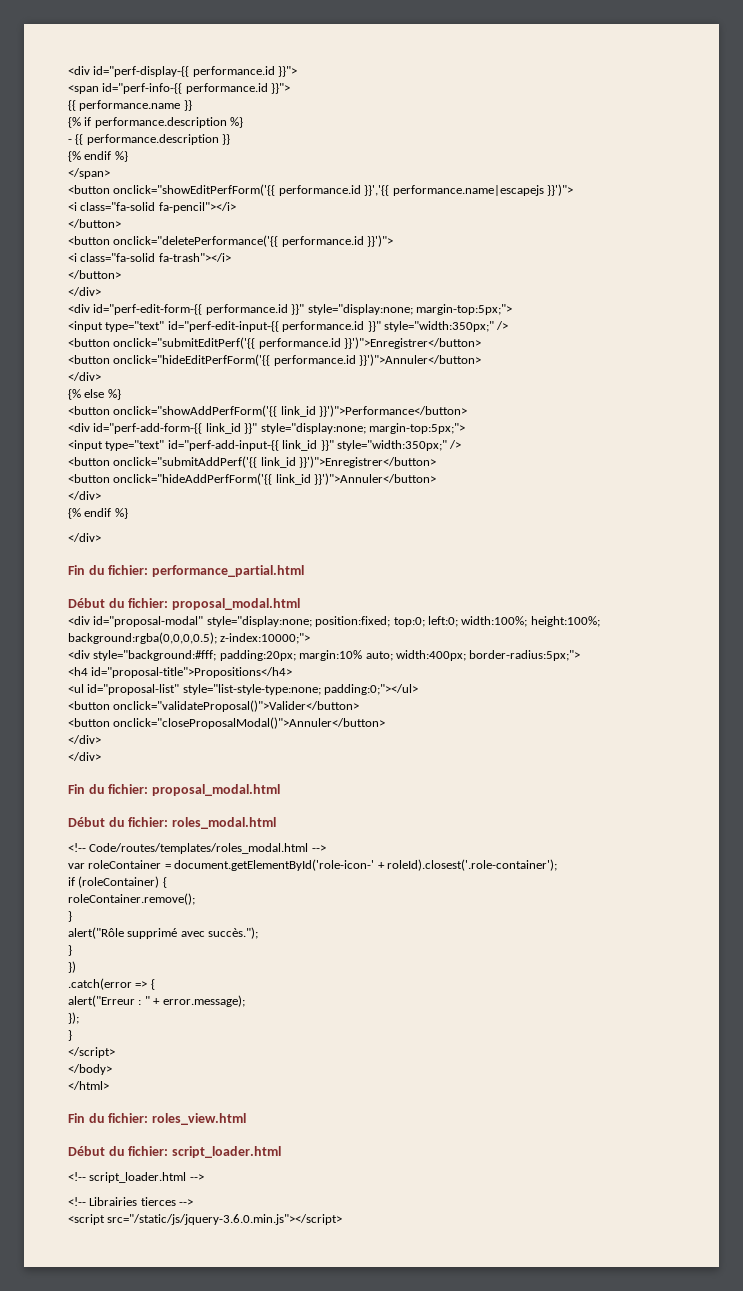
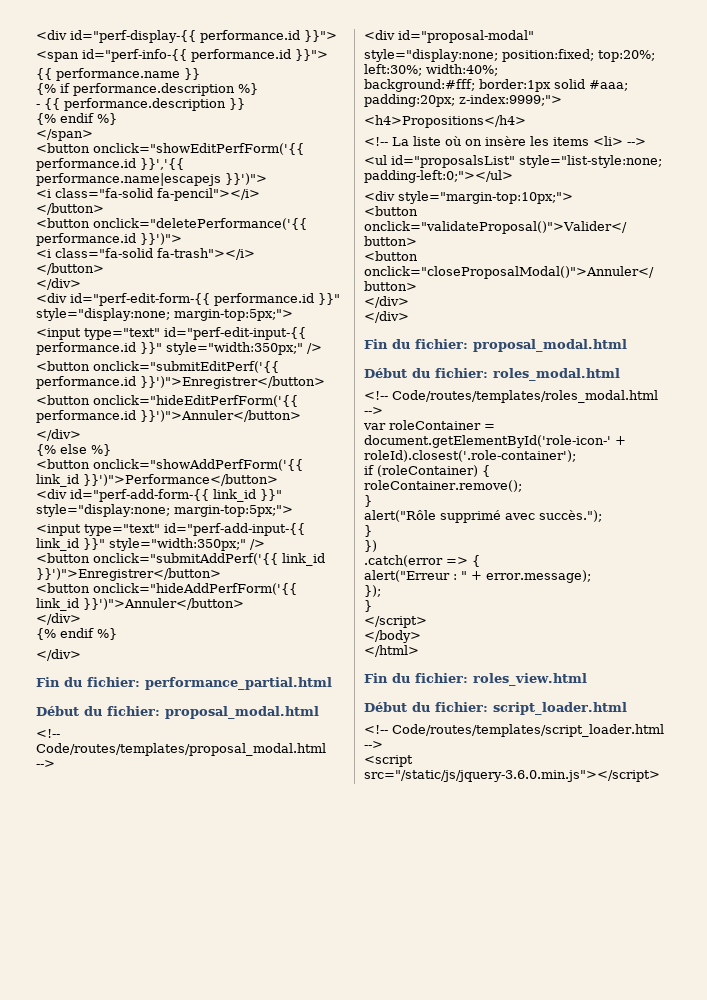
(300, 604) none -> [36,729,60,738] [36,743,326,756] [36,760,55,768] // <!-- Code/routes/templates/proposal_modal.html -->
(204, 621) none -> (534, 36) //
[393,616,600,627] [68,632,311,644] [68,650,581,661] [68,667,293,678] [68,684,419,695] top:0; left:0; width:100%; height:100%; background:rgba(0,0,0,0.5); z-index:10000;"> // <div style="background:#fff; padding:20px; margin:10% auto; width:400px; border-radius:5px;"> // <h4 id="proposal-title">Propositions</h4> // <ul id="proposal-list" style="list-style-type:none; padding:0;"></ul> -> [598,50,655,62] [364,64,498,76] [364,79,628,92] [364,94,562,107] [364,115,526,128] [364,136,646,146] [364,155,662,168] [364,170,513,183] [364,191,573,204] top:20%; left:30%; width:40%; // background:#fff; border:1px solid #aaa; padding:20px; z-index:9999;"> // <h4>Propositions</h4> // <!-- La liste où on insère les items <li> --> // <ul id="proposalsList" style="list-style:none; padding-left:0;"></ul> // <div style="margin-top:10px;">
[89,1172,204,1183] [68,1197,176,1206] script_loader.html --> // <!-- Librairies tierces -> [392,724,664,737] Code/routes/templates/script_loader.html

